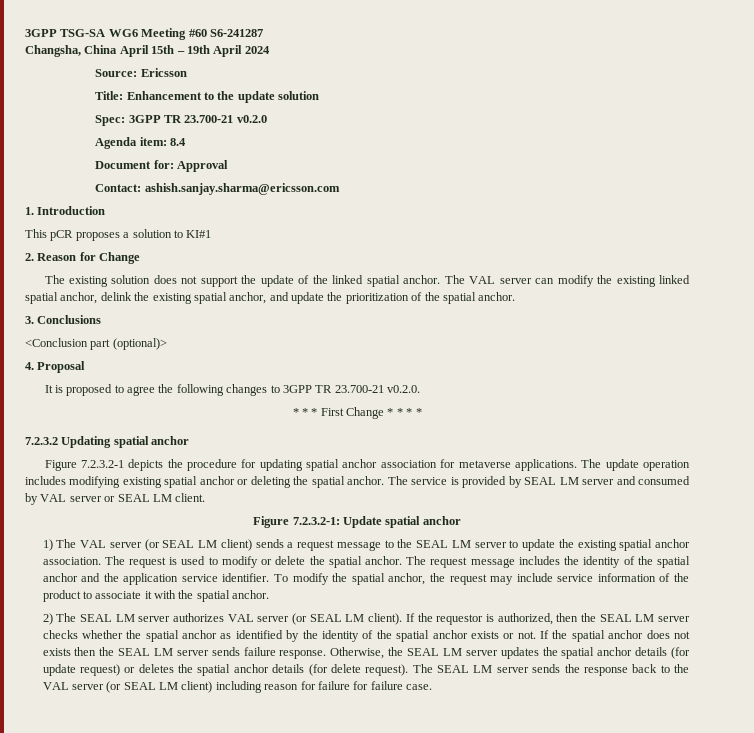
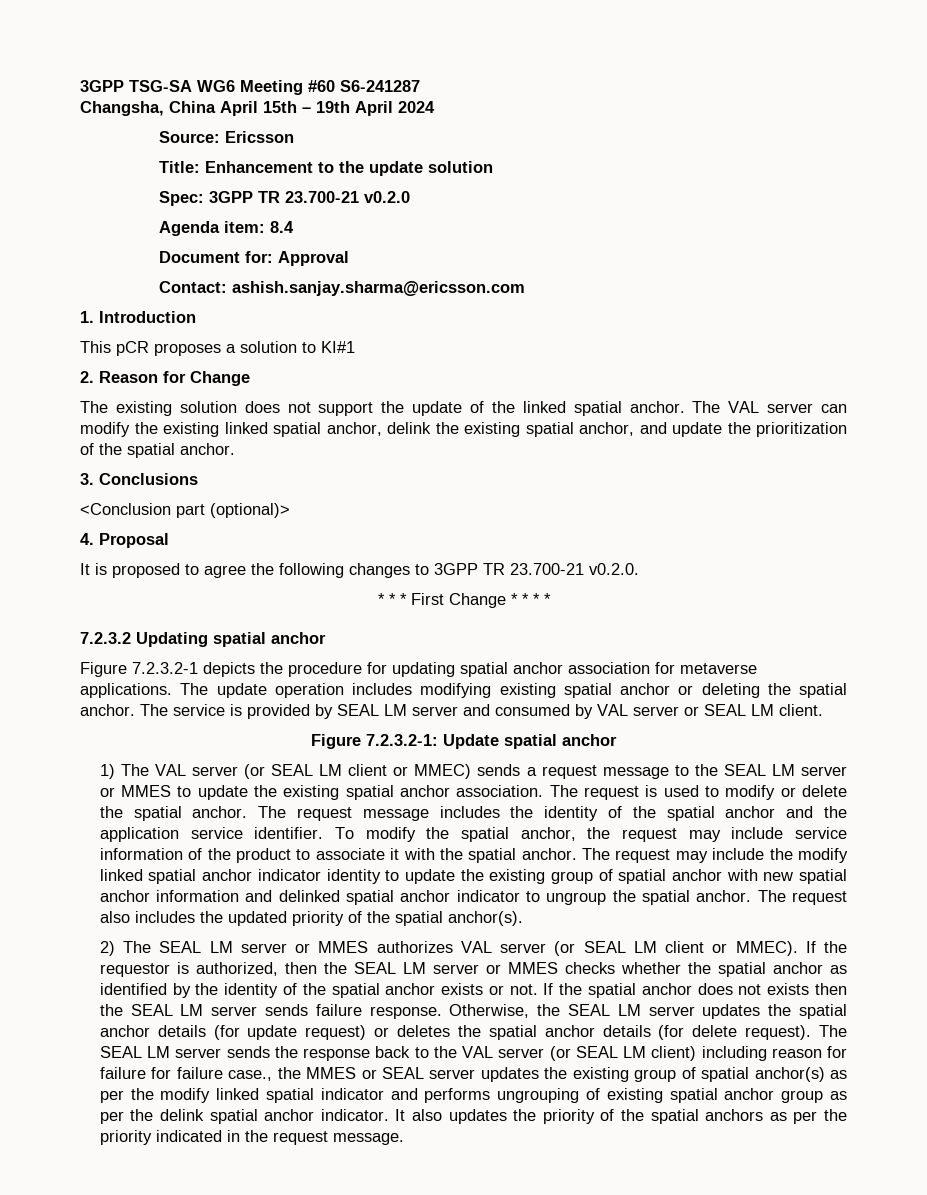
[220,539,252,551] client) -> [348,764,472,779] client or MMEC)
(507, 545) none -> [99,785,172,797] or MMES
(270, 594) none -> [582,848,848,863] [99,869,847,884] [99,890,847,905] [99,911,523,926] The request may include the modify linked spatial anchor indicator identity to update the existing group of spatial anchor with new spatial anchor information and delinked spatial anchor indicator to ungroup the spatial anchor. The request also includes the updated priority of the spatial anchor(s).
(171, 619) none -> [295,941,369,953] or MMES
[368,613,403,625] client). -> [665,941,798,956] client or MMEC).
(690, 619) none -> [485,962,558,974] or MMES
[406,684,433,690] case. -> [228,1067,847,1082] [99,1088,847,1103] [99,1109,847,1124] [99,1130,404,1145] case., the MMES or SEAL server updates the existing group of spatial anchor(s) as per the modify linked spatial indicator and performs ungrouping of existing spatial anchor group as per the delink spatial anchor indicator. It also updates the priority of the spatial anchors as per the priority indicated in the request message.

